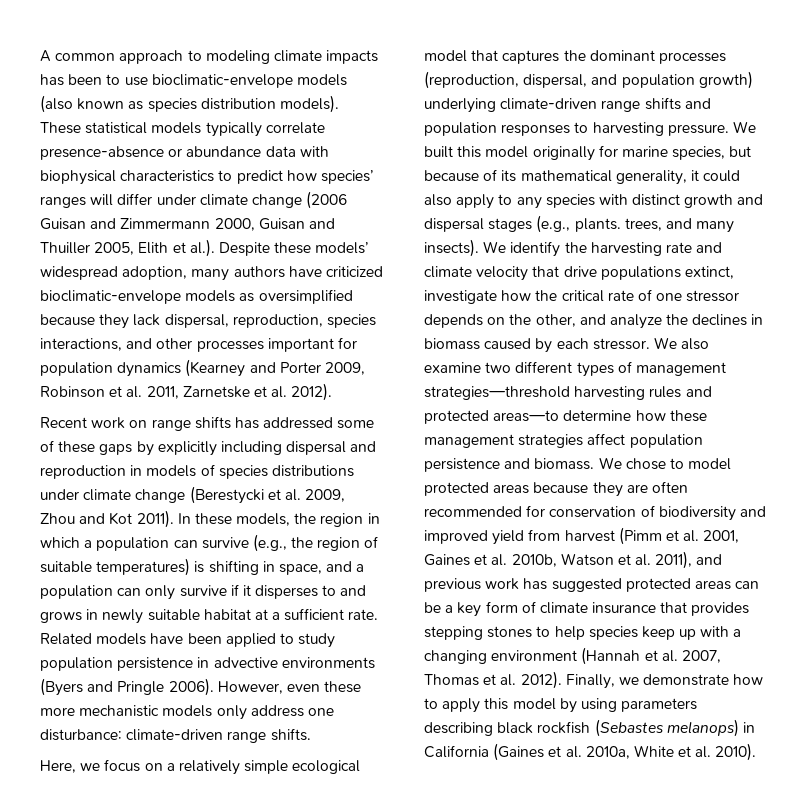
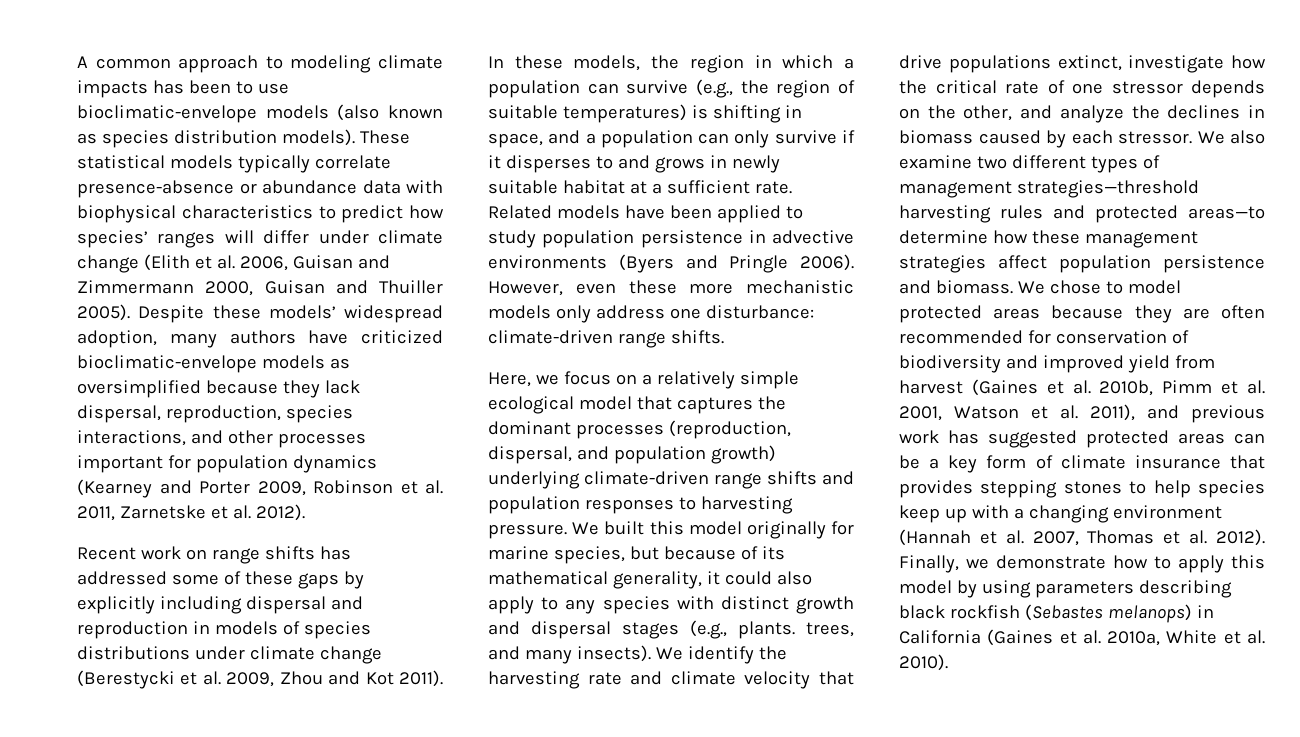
[306,191,348,209] (2006 -> [143,254,288,271] (Elith et al. 2006,
[94,239,215,257] 2005, Elith et al.). -> [77,304,130,321] 2005).
[618,527,740,545] [424,554,557,567] (Pimm et al. 2001, Gaines et al. 2010b, -> [971,379,1265,396] [899,406,942,421] (Gaines et al. 2010b, Pimm et al. 2001,

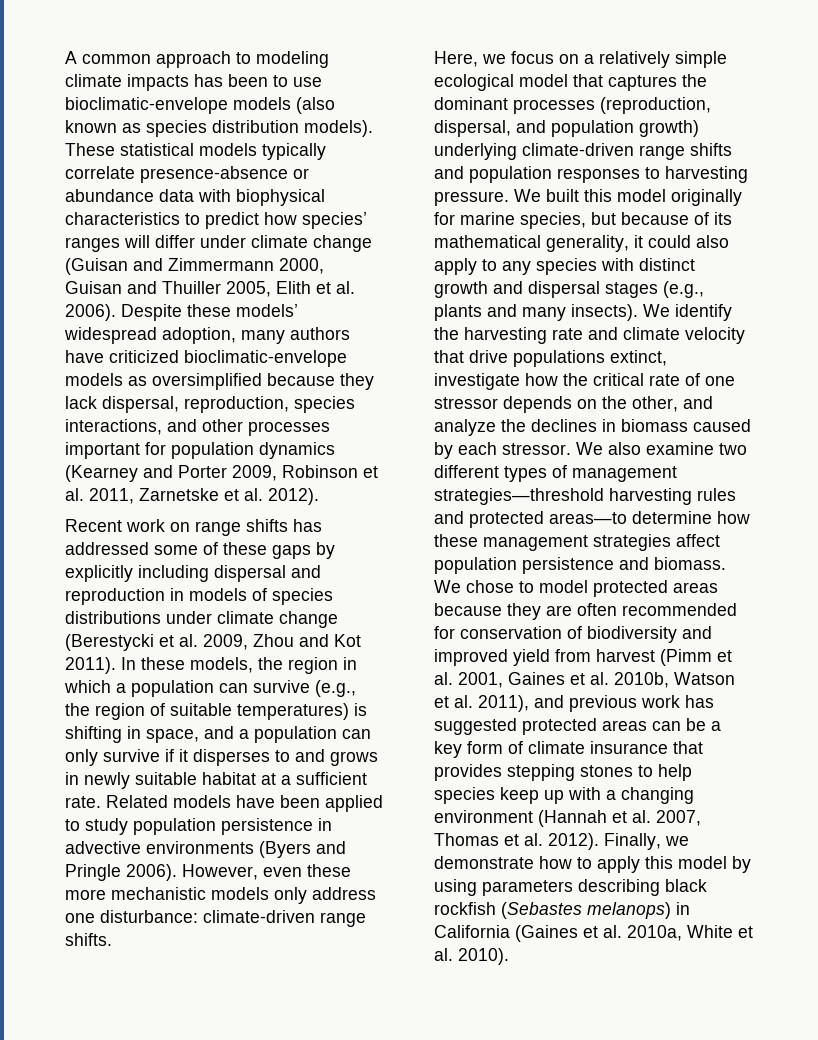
[143,254,353,271] (Elith et al. 2006, Guisan -> [65,258,128,275] (Guisan
[77,304,130,321] 2005). -> [226,281,355,297] [65,304,116,321] 2005, Elith et al. 2006).
[738,621,854,639] plants. trees, -> [434,304,482,321] plants
[971,379,1265,396] [899,406,942,421] (Gaines et al. 2010b, Pimm et al. 2001, -> [660,649,732,666] [434,672,669,688] (Pimm et al. 2001, Gaines et al. 2010b,

